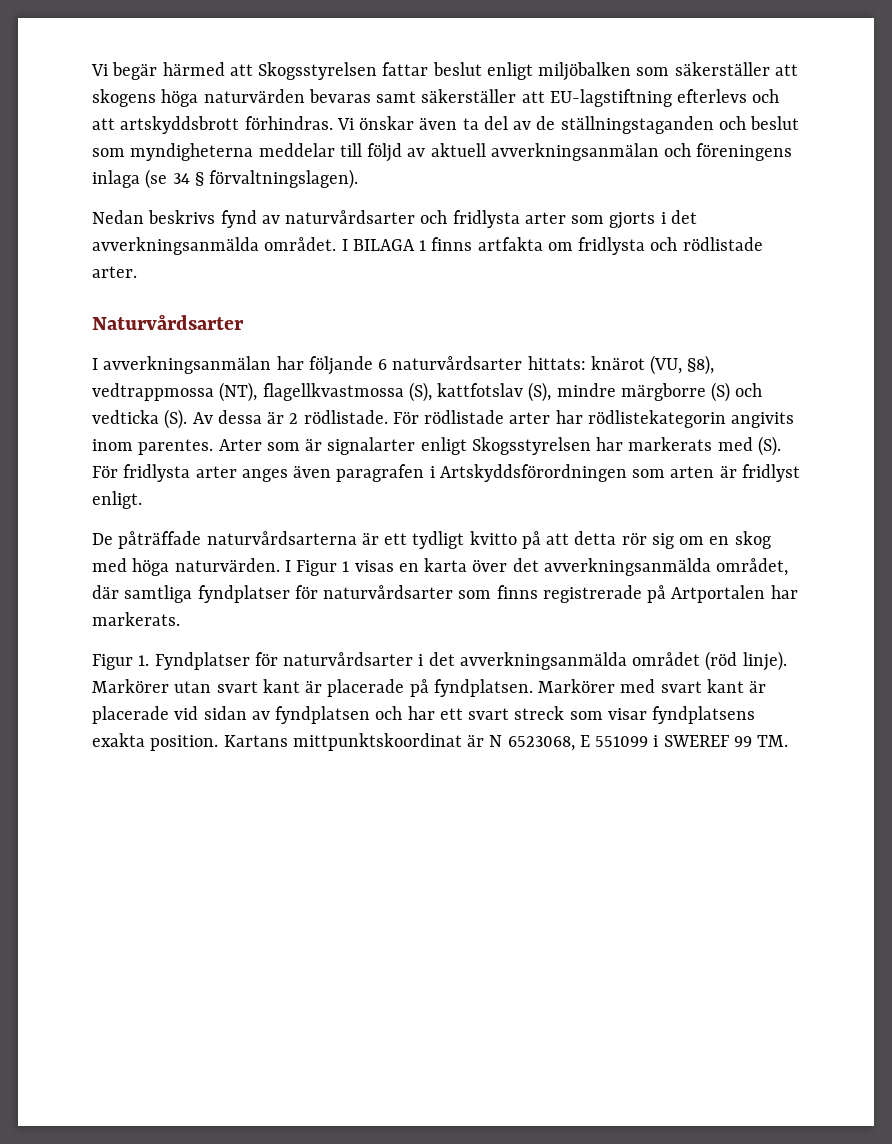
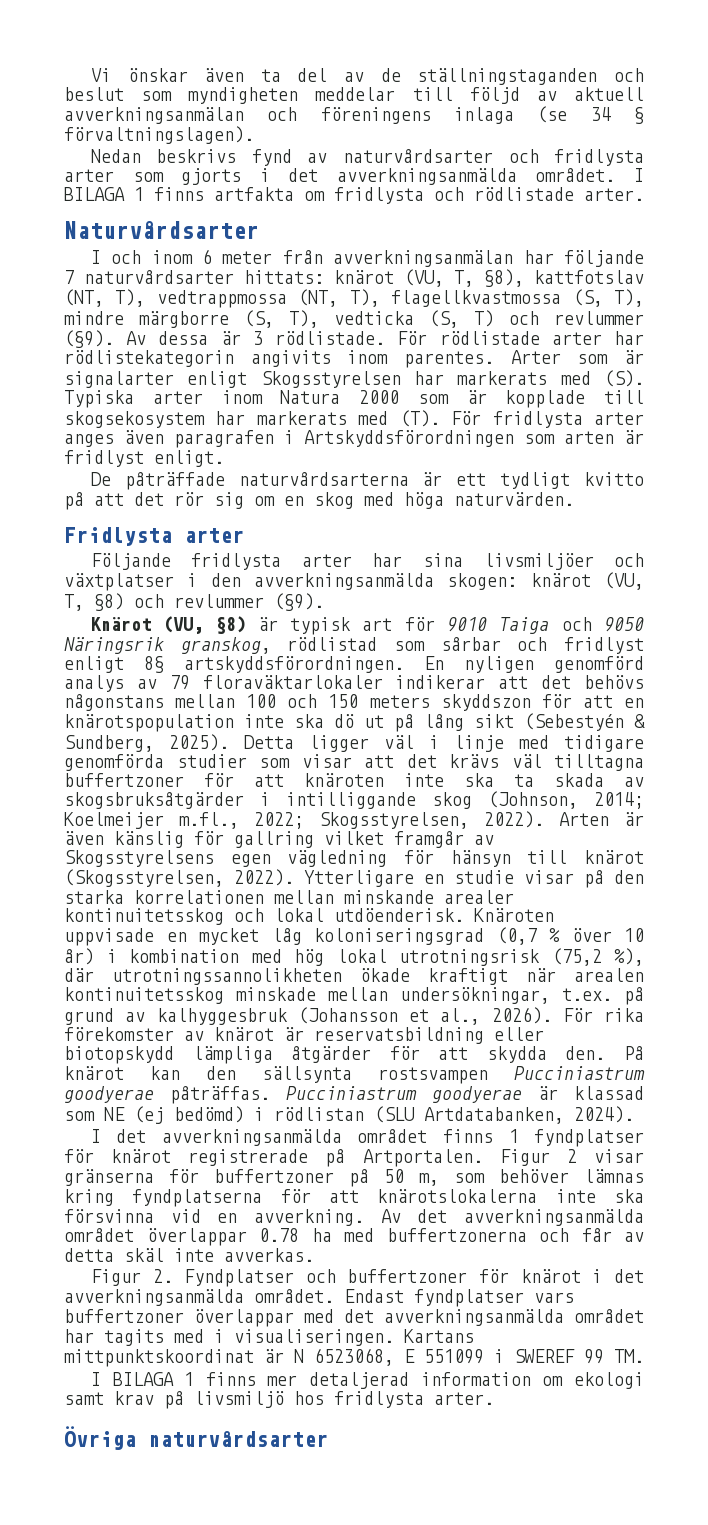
[91,62,798,81] [92,89,780,107] [92,116,354,134] Vi begär härmed att Skogsstyrelsen fattar beslut enligt miljöbalken som säkerställer att skogens höga naturvärden bevaras samt säkerställer att EU-lagstiftning efterlevs och att artskyddsbrott förhindras. Vi -> [90,68,111,82] Vi
[130,143,254,161] myndigheterna -> [188,87,299,104] myndigheten
(98, 364) none -> [111,249,323,264] och inom 6 meter från
[378,359,388,370] 6 -> [64,270,74,284] 7
[687,355,715,375] [92,382,763,402] [92,409,188,429] §8), vedtrappmossa (NT), flagellkvastmossa (S), kattfotslav (S), mindre märgborre (S) och vedticka (S). -> [454,269,644,287] [64,289,645,308] [64,310,644,328] [64,330,114,348] T, §8), kattfotslav (NT, T), vedtrappmossa (NT, T), flagellkvastmossa (S, T), mindre märgborre (S, T), vedticka (S, T) och revlummer (§9).
[289,413,299,424] 2 -> [252,331,263,345] 3
(781, 446) none -> [64,390,644,408] [64,410,440,428] Typiska arter inom Natura 2000 som är kopplade till skogsekosystem har markerats med (T).
[574,531,617,545] detta -> [134,492,164,506] det
[284,558,789,576] [92,585,798,603] [92,612,180,626] [92,651,787,671] [92,679,767,697] [92,706,756,724] [92,733,219,751] I Figur 1 visas en karta över det avverkningsanmälda området, där samtliga fyndplatser för naturvårdsarter som finns registrerade på Artportalen har markerats. // Figur 1. Fyndplatser för naturvårdsarter i det avverkningsanmälda området (röd linje). Markörer utan svart kant är placerade på fyndplatsen. Markörer med svart kant är placerade vid sidan av fyndplatsen och har ett svart streck som visar fyndplatsens exakta position. -> [64,527,244,546] [90,553,644,570] [64,572,644,591] [64,593,324,611] [90,616,644,635] [64,637,645,654] [64,656,644,673] [64,675,644,692] [64,694,644,711] [64,713,645,732] [64,734,644,752] [64,754,644,771] [64,773,644,787] [64,791,644,809] [64,811,644,829] [64,831,494,848] [64,850,644,867] [64,869,644,888] [64,890,514,904] [64,908,554,925] [64,927,644,946] [64,948,644,966] [64,968,644,985] [64,987,644,1005] [64,1007,644,1025] [64,1027,544,1044] [64,1046,644,1064] [64,1066,645,1084] [64,1086,644,1104] [64,1106,634,1124] [90,1129,644,1147] [64,1149,644,1167] [64,1169,644,1187] [64,1189,644,1207] [64,1209,644,1226] [64,1228,644,1246] [64,1248,314,1262] [90,1269,645,1287] [64,1289,574,1307] [64,1309,644,1327] [64,1329,394,1346] // Fridlysta arter // Följande fridlysta arter har sina livsmiljöer och växtplatser i den avverkningsanmälda skogen: knärot (VU, T, §8) och revlummer (§9). // Knärot (VU, §8) är typisk art för 9010 Taiga och 9050 Näringsrik granskog, rödlistad som sårbar och fridlyst enligt 8§ artskyddsförordningen. En nyligen genomförd analys av 79 floraväktarlokaler indikerar att det behövs någonstans mellan 100 och 150 meters skyddszon för att en knärotspopulation inte ska dö ut på lång sikt (Sebestyén & Sundberg, 2025). Detta ligger väl i linje med tidigare genomförda studier som visar att det krävs väl tilltagna buffertzoner för att knäroten inte ska ta skada av skogsbruksåtgärder i intilliggande skog (Johnson, 2014; Koelmeijer m.fl., 2022; Skogsstyrelsen, 2022). Arten är även känslig för gallring vilket framgår av Skogsstyrelsens egen vägledning för hänsyn till knärot (Skogsstyrelsen, 2022). Ytterligare en studie visar på den starka korrelationen mellan minskande arealer kontinuitetsskog och lokal utdöenderisk. Knäroten uppvisade en mycket låg koloniseringsgrad (0,7 % över 10 år) i kombination med hög lokal utrotningsrisk (75,2 %), där utrotningssannolikheten ökade kraftigt när arealen kontinuitetsskog minskade mellan undersökningar, t.ex. på grund av kalhyggesbruk (Johansson et al., 2026). För rika förekomster av knärot är reservatsbildning eller biotopskydd lämpliga åtgärder för att skydda den. På knärot kan den sällsynta rostsvampen Pucciniastrum goodyerae påträffas. Pucciniastrum goodyerae är klassad som NE (ej bedömd) i rödlistan (SLU Artdatabanken, 2024). // I det avverkningsanmälda området finns 1 fyndplatser för knärot registrerade på Artportalen. Figur 2 visar gränserna för buffertzoner på 50 m, som behöver lämnas kring fyndplatserna för att knärotslokalerna inte ska försvinna vid en avverkning. Av det avverkningsanmälda området överlappar 0.78 ha med buffertzonerna och får av detta skäl inte avverkas. // Figur 2. Fyndplatser och buffertzoner för knärot i det avverkningsanmälda området. Endast fyndplatser vars buffertzoner överlappar med det avverkningsanmälda området har tagits med i visualiseringen.
(789, 741) none -> [90,1372,645,1389] [64,1391,494,1409] [64,1426,328,1450] // I BILAGA 1 finns mer detaljerad information om ekologi samt krav på livsmiljö hos fridlysta arter. // Övriga naturvårdsarter

